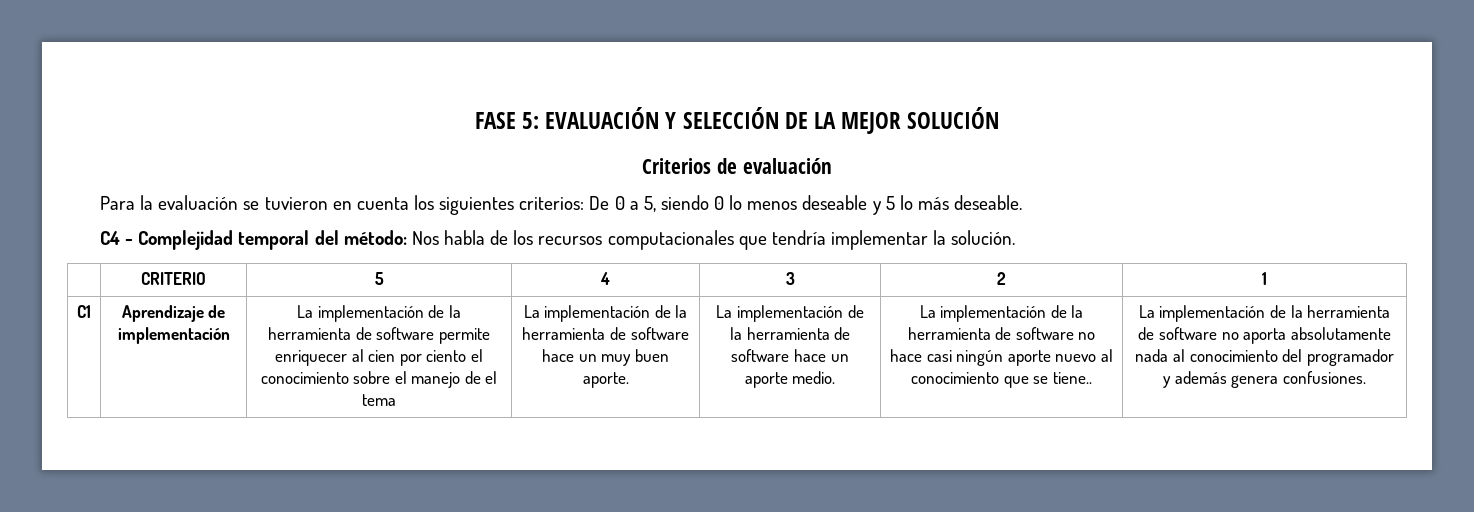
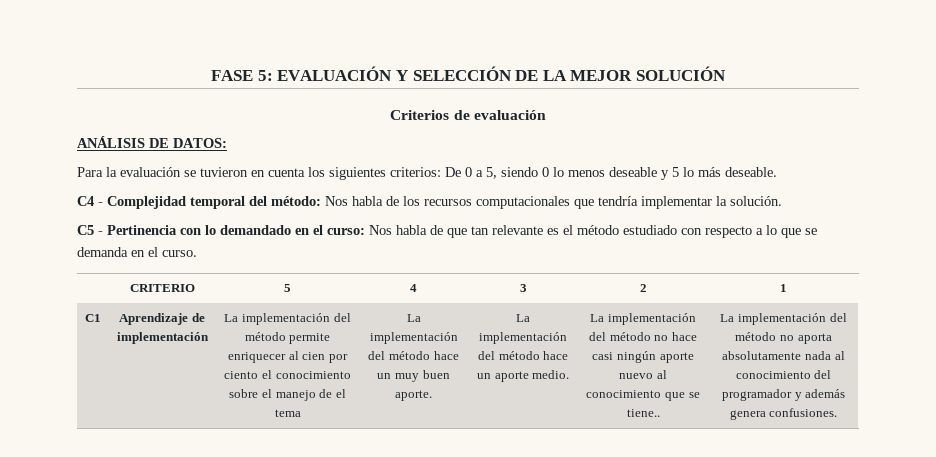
(832, 166) none -> [77,136,227,148] // ANÁLISIS DE DATOS:
(1016, 237) none -> [77,225,817,238] [77,247,197,257] // C5 - Pertinencia con lo demandado en el curso: Nos habla de que tan relevante es el método estudiado con respecto a lo que se demanda en el curso.
[428,305,461,318] [268,327,435,340] de la herramienta de software -> [333,313,351,322] [244,332,286,341] del método
[654,305,688,318] [522,327,689,340] de la herramienta de software -> [368,351,430,360] del método
[847,305,864,318] [729,327,851,340] [731,349,790,362] de la herramienta de software -> [477,351,540,360] del método
[1050,305,1084,318] [907,327,1074,340] de la herramienta de software -> [589,332,651,341] del método
[1270,305,1391,318] [1138,327,1217,340] de la herramienta de software -> [829,313,847,322] [735,332,777,341] del método

